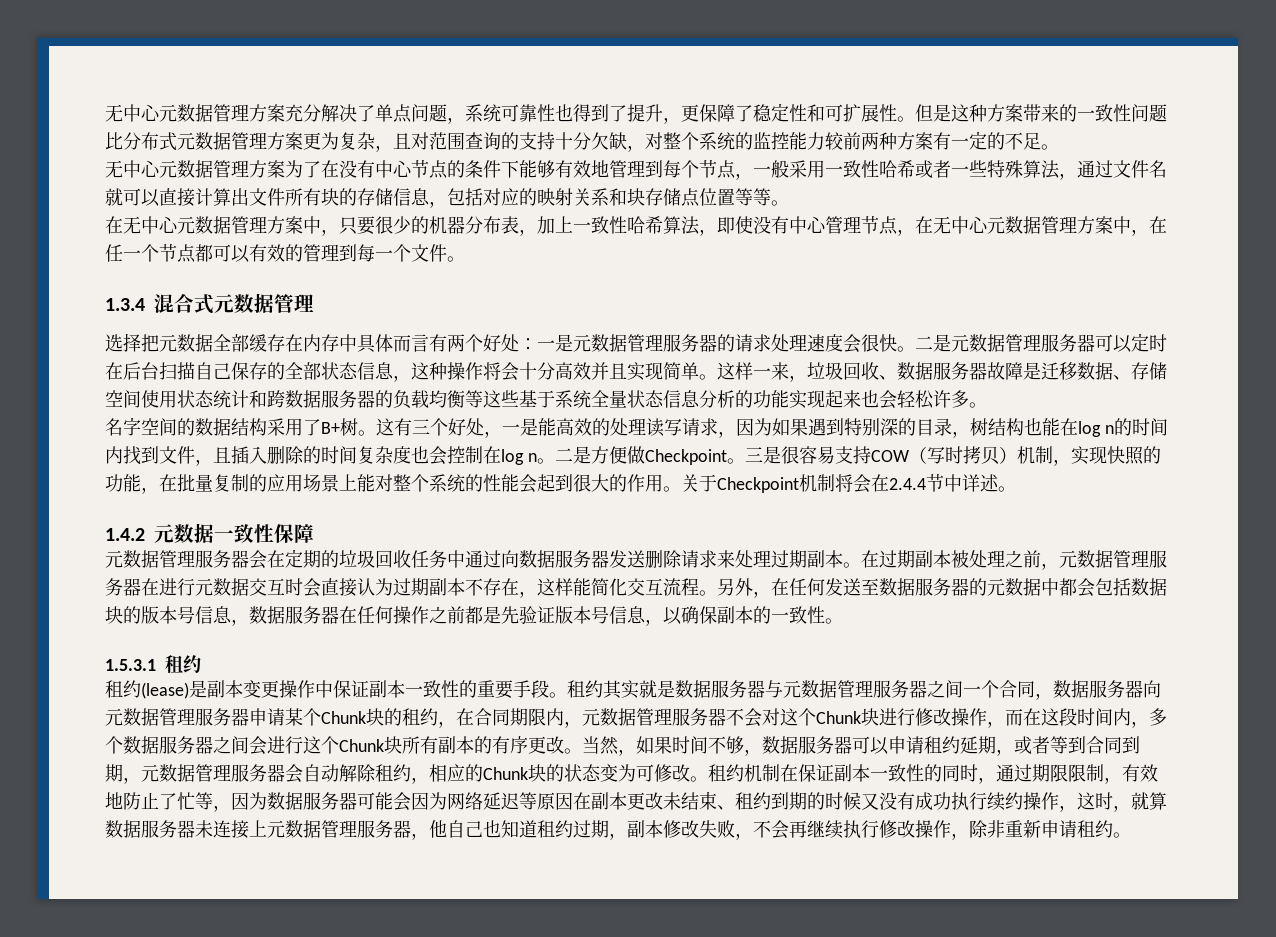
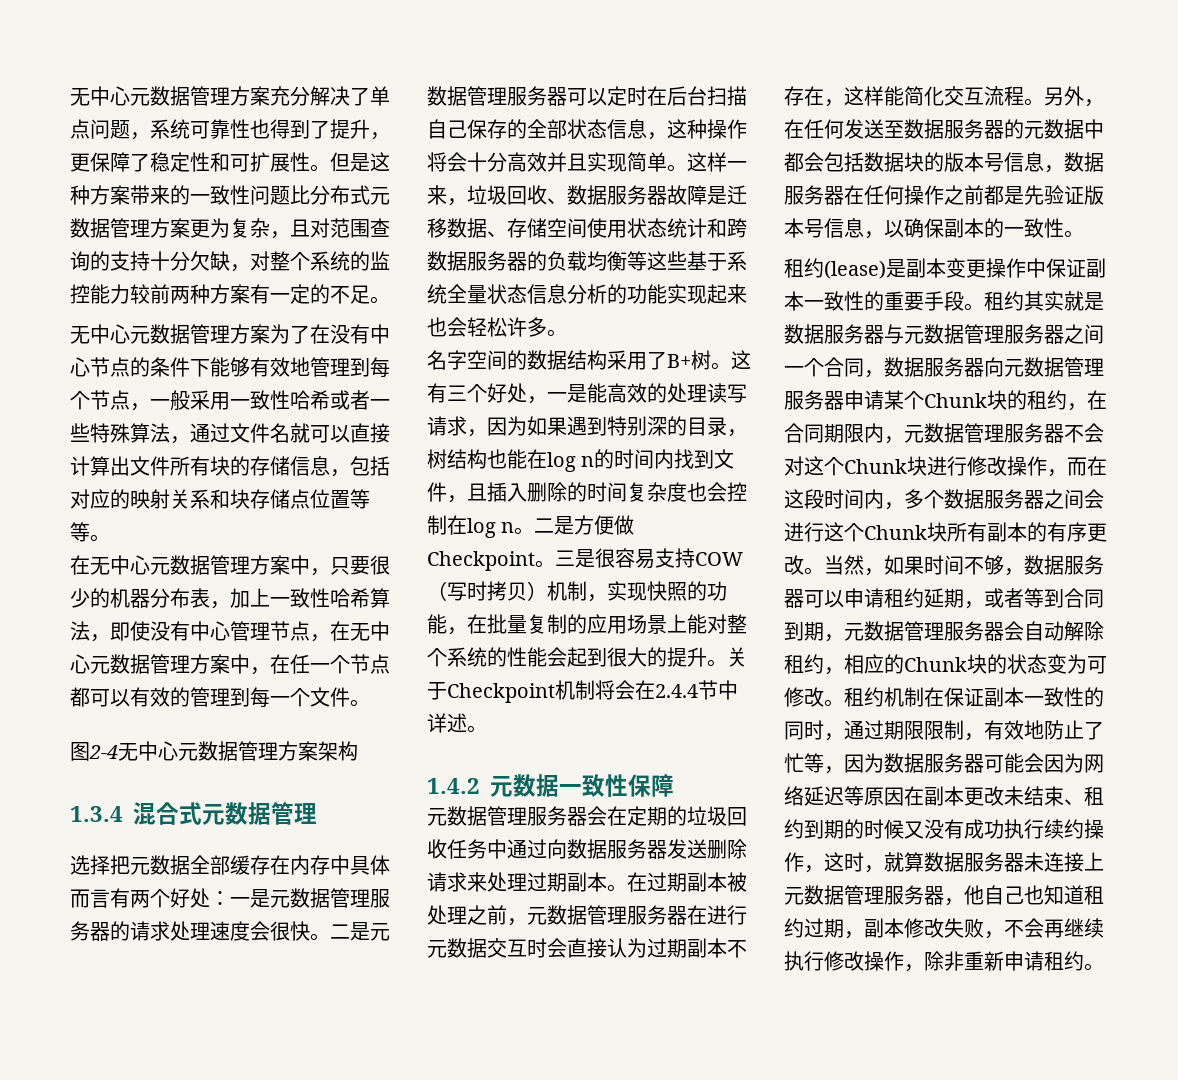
(465, 259) none -> [70,741,358,761] // 图2-4无中心元数据管理方案架构
[627,474,663,492] 作用 -> [667,647,707,667] 提升
[105,655,201,673] // 1.5.3.1租约 -> (1084, 234) none

